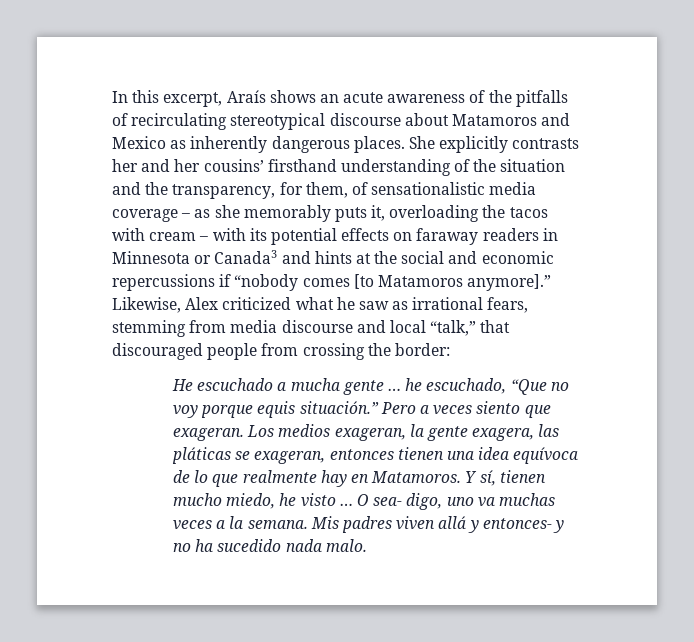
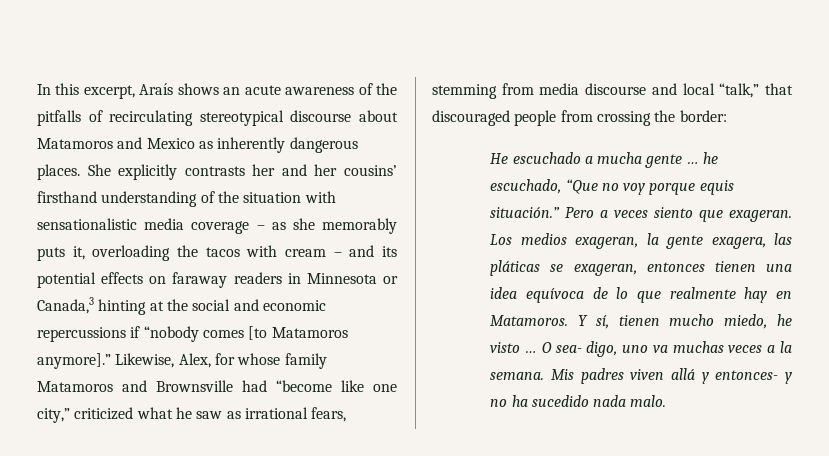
[112,182,368,199] and the transparency, for them, of -> [304,191,336,203] with
[212,228,246,241] with -> [349,245,375,257] and
[214,250,352,264] Canada3 and hints -> [37,297,147,315] Canada,3 hinting
[185,297,219,310] Alex -> [178,353,327,369] [37,380,397,392] [37,408,70,423] Alex, for whose family Matamoros and Brownsville had “become like one city,”

